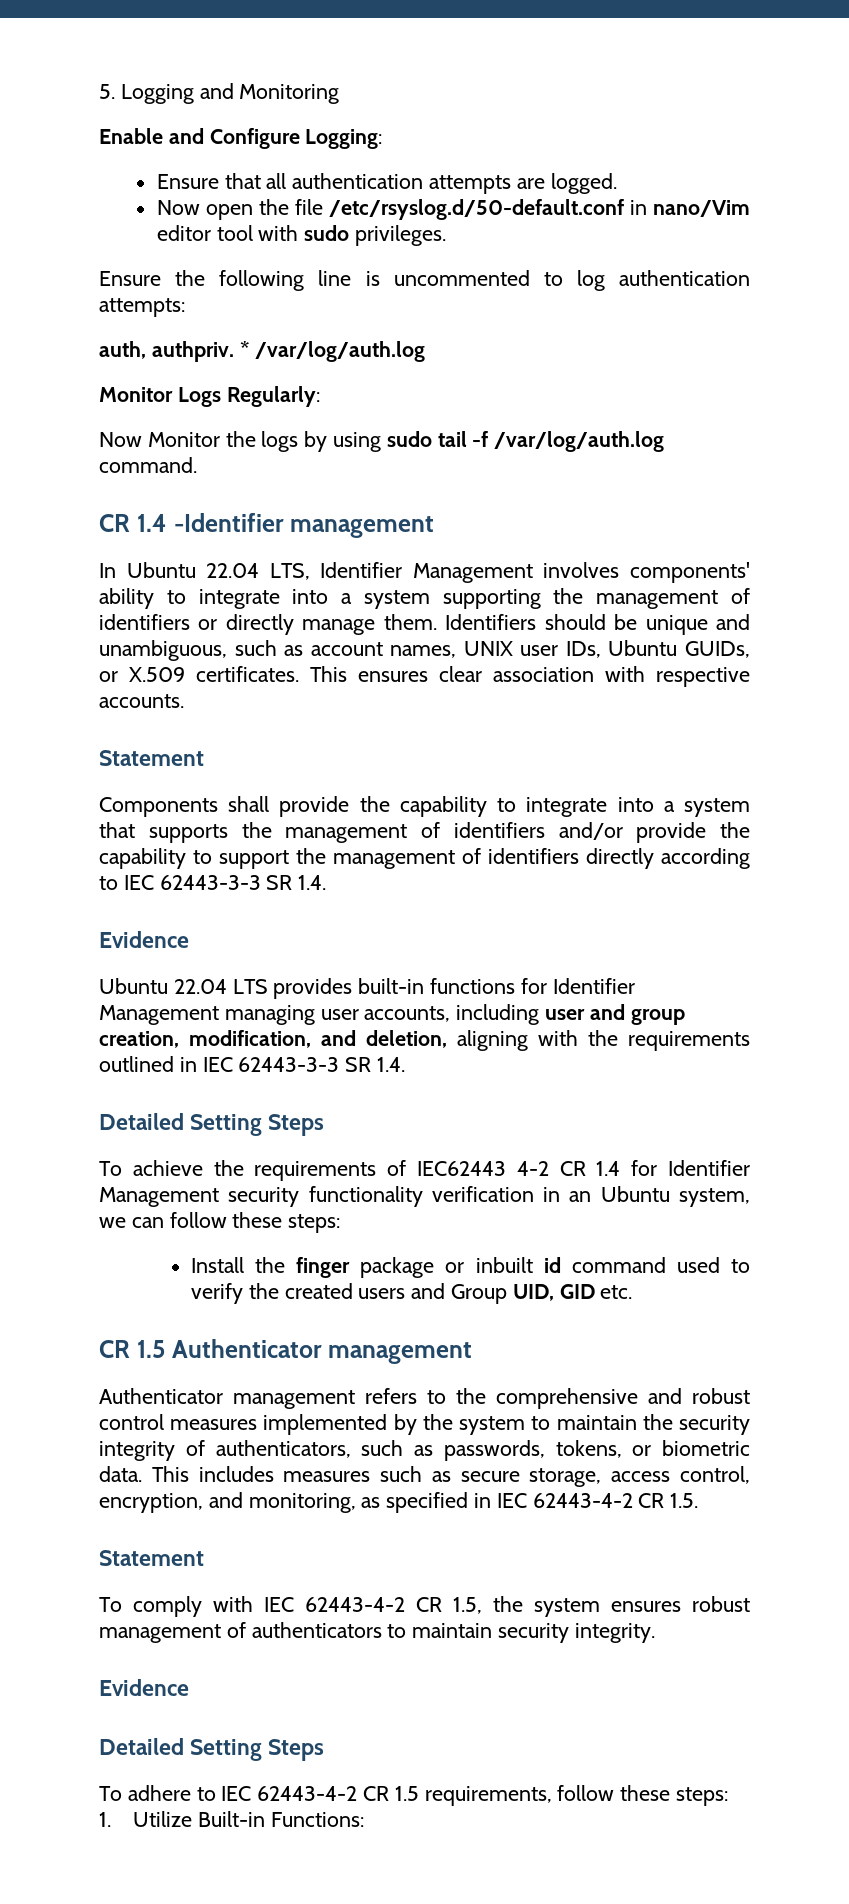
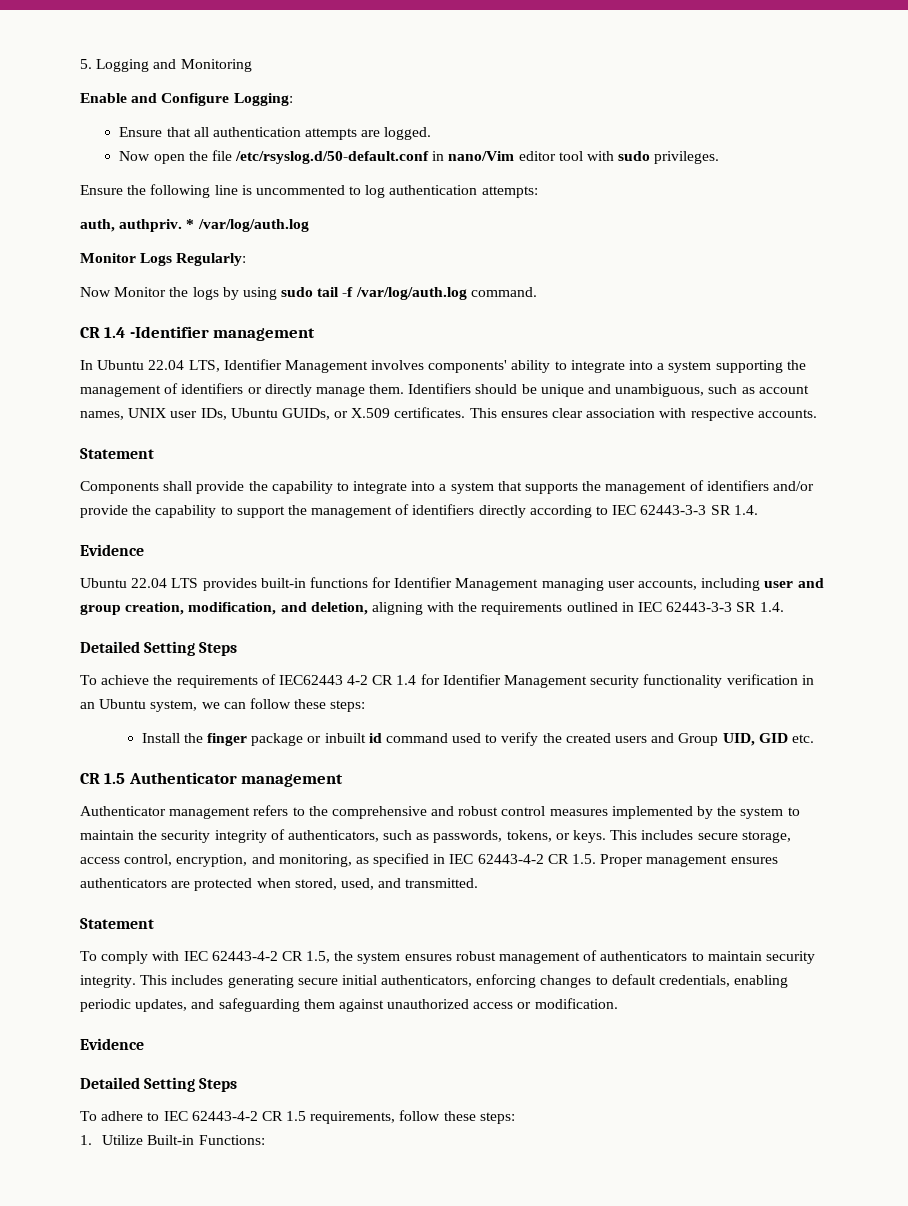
[662,1440,750,1456] [99,1466,451,1482] biometric data. This includes measures such as -> [573,830,694,843] keys. This includes
(699, 1500) none -> [600,854,778,867] [80,878,479,891] Proper management ensures authenticators are protected when stored, used, and transmitted.
(655, 1633) none -> [140,974,789,988] [80,998,618,1012] This includes generating secure initial authenticators, enforcing changes to default credentials, enabling periodic updates, and safeguarding them against unauthorized access or modification.

